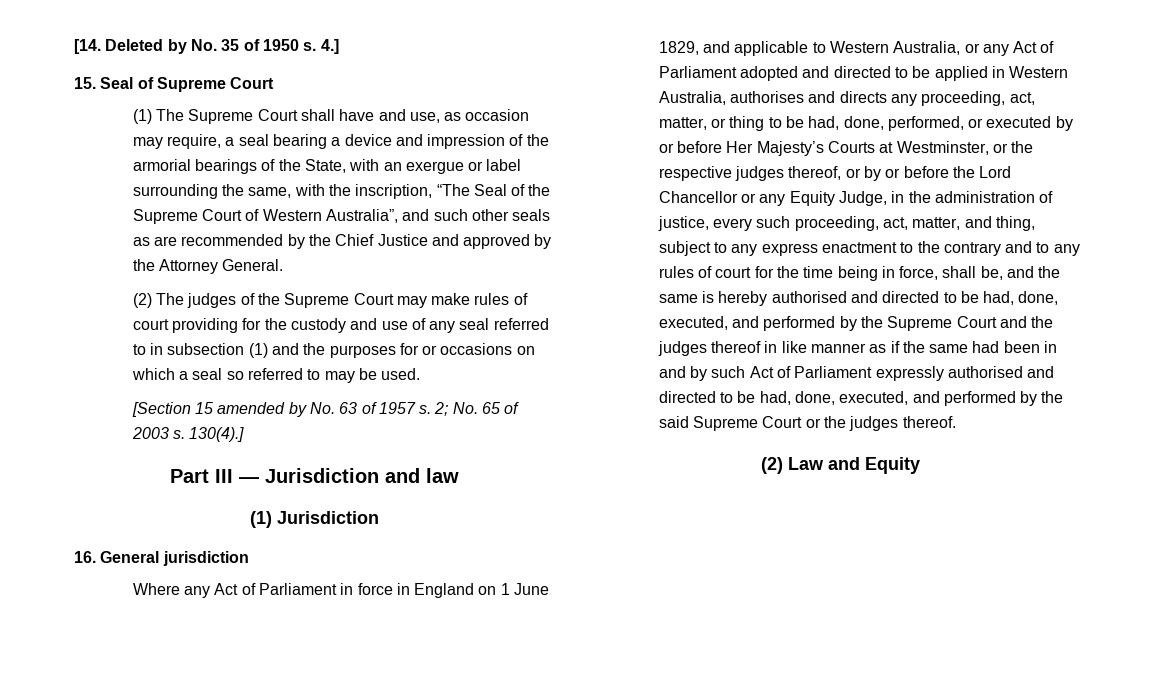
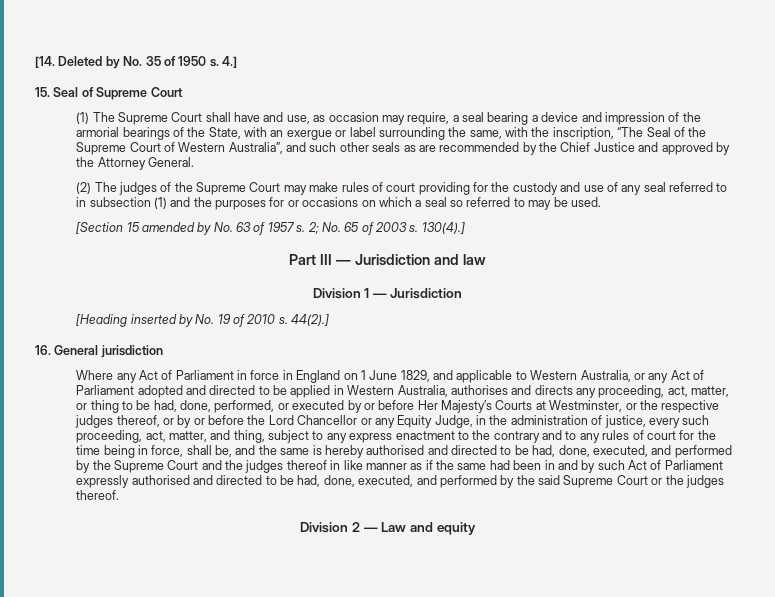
[250,511,379,528] (1) Jurisdiction -> [312,288,463,299] [76,314,330,327] Division 1 — Jurisdiction // [Heading inserted by No. 19 of 2010 s. 44(2).]
[761,457,783,474] (2) -> [300,522,378,533] Division 2 —
[865,457,920,474] Equity -> [436,522,476,535] equity

